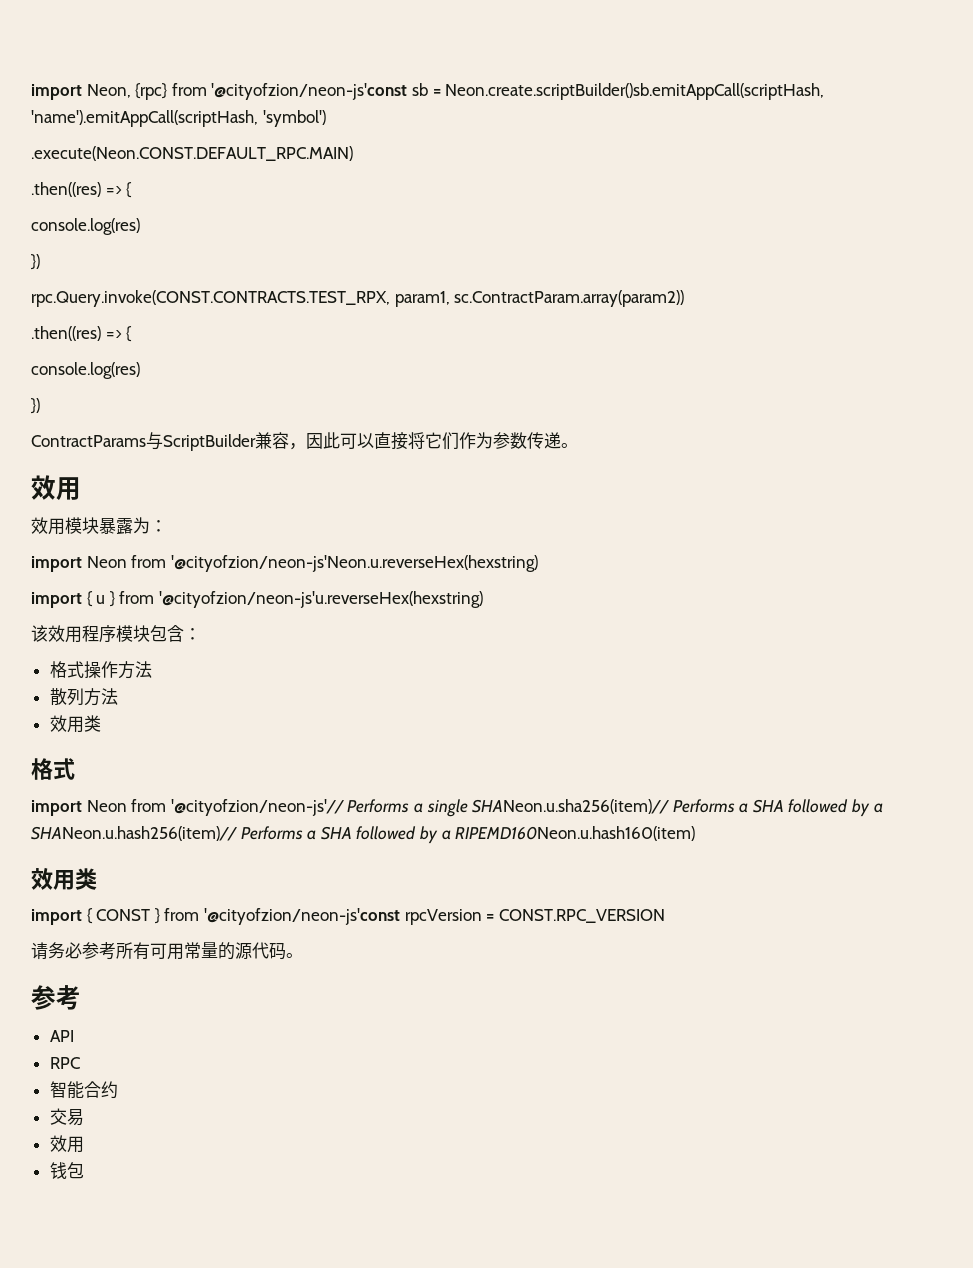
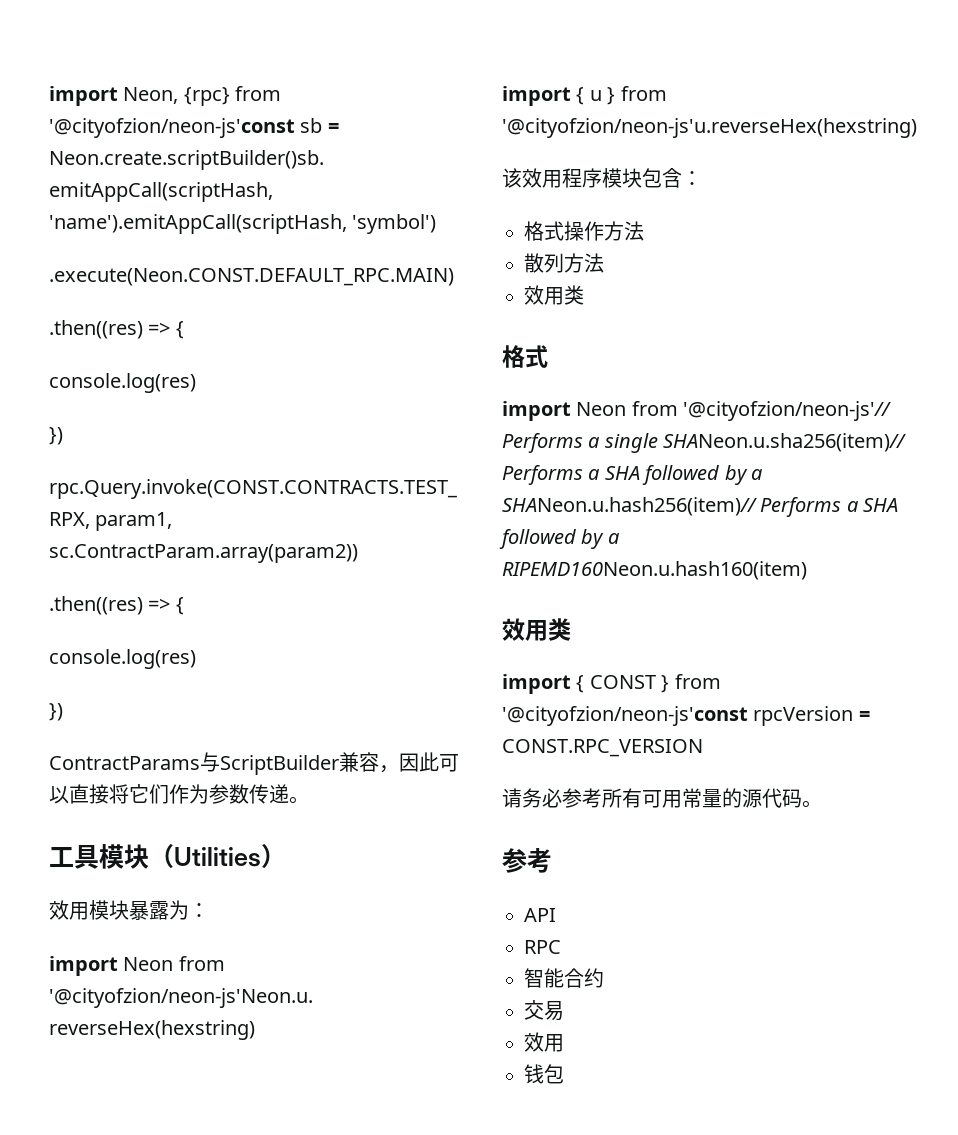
[31,475,81,500] 效用 -> [49,844,286,869] 工具模块（Utilities）

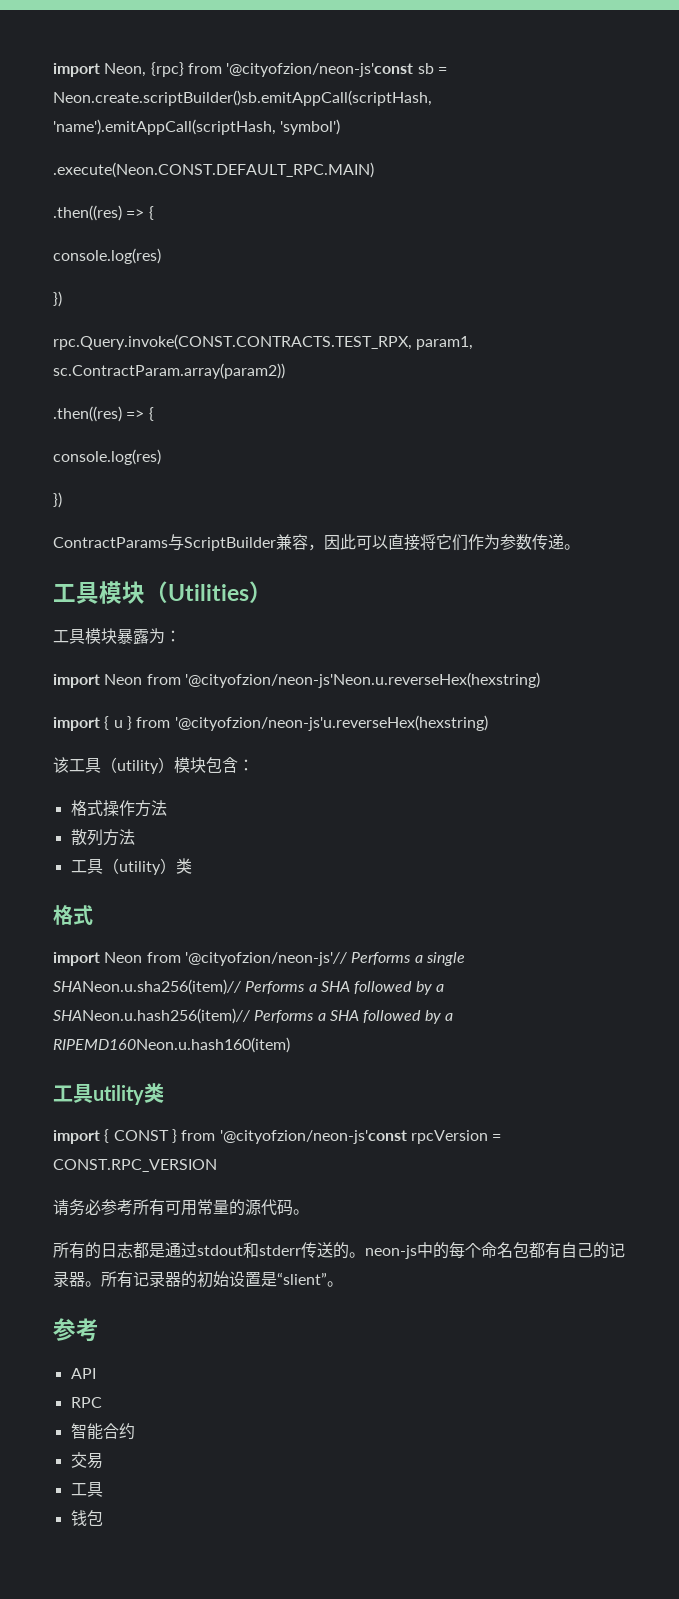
[49,900,89,920] 效用 -> [53,629,85,644] 工具
[522,168,602,188] 效用程序 -> [69,757,174,774] 工具（utility）
[524,285,564,305] 效用 -> [70,858,176,875] 工具（utility）
[502,618,548,641] 效用 -> [53,1084,144,1105] 工具utility
(822, 804) none -> [53,1242,625,1259] [53,1271,343,1288] // 所有的日志都是通过stdout和stderr传送的。neon-js中的每个命名包都有自己的记录器。所有记录器的初始设置是“slient”。
[524,1032,564,1052] 效用 -> [70,1482,103,1497] 工具

